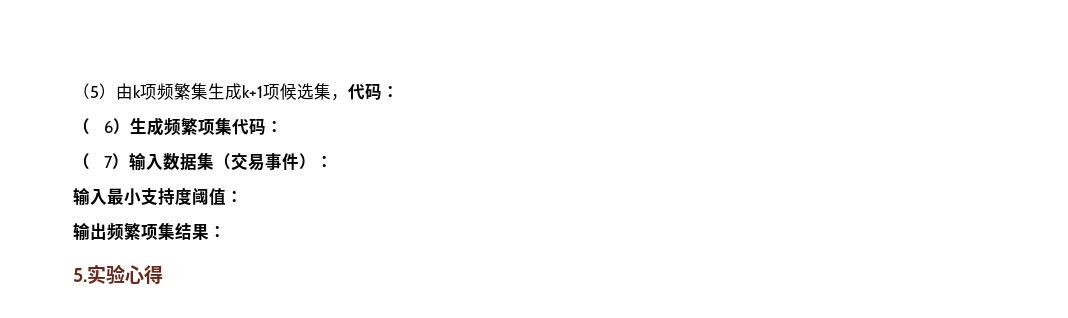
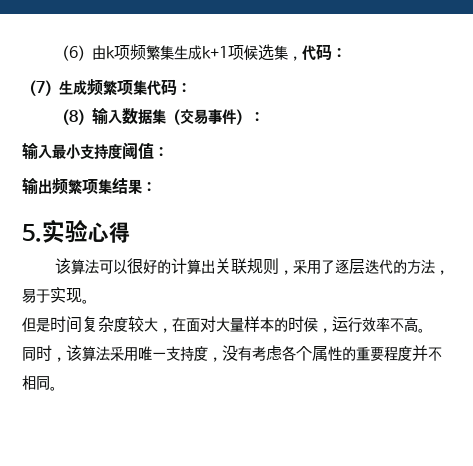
[73,83,99,99] （5 -> [54,45,78,61] （6
[103,121,113,133] 6 -> [36,81,45,93] 7
[103,156,113,168] 7 -> [68,110,78,122] 8
(163, 274) none -> [54,258,449,275] [22,287,89,304] [22,316,425,333] [22,345,442,362] [22,375,57,391] // 该算法可以很好的计算出关联规则，采用了逐层迭代的方法，易于实现。 // 但是时间复杂度较大，在面对大量样本的时侯，运行效率不高。 // 同时，该算法采用唯一支持度，没有考虑各个属性的重要程度并不相同。

